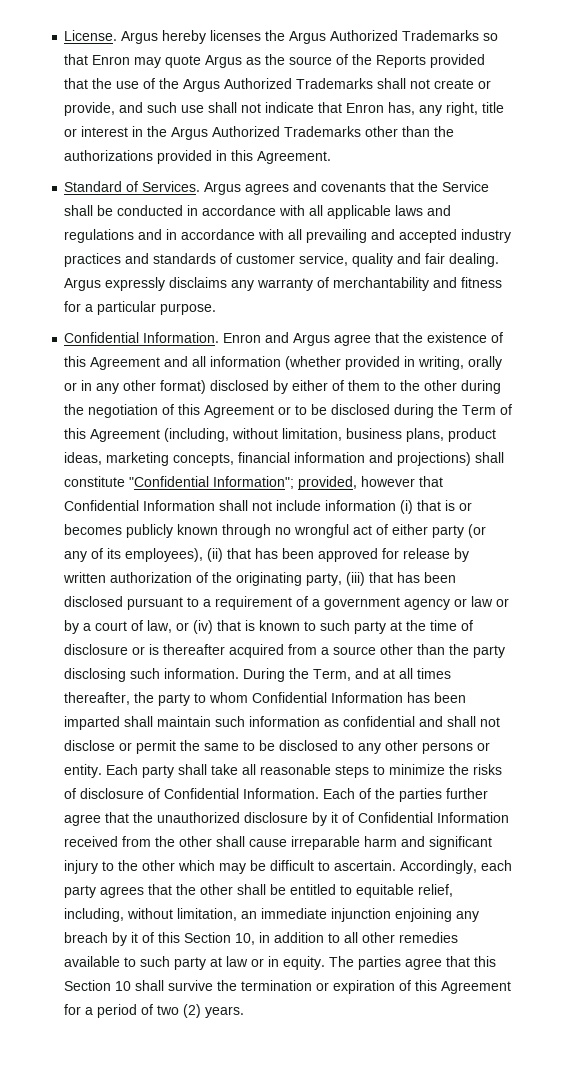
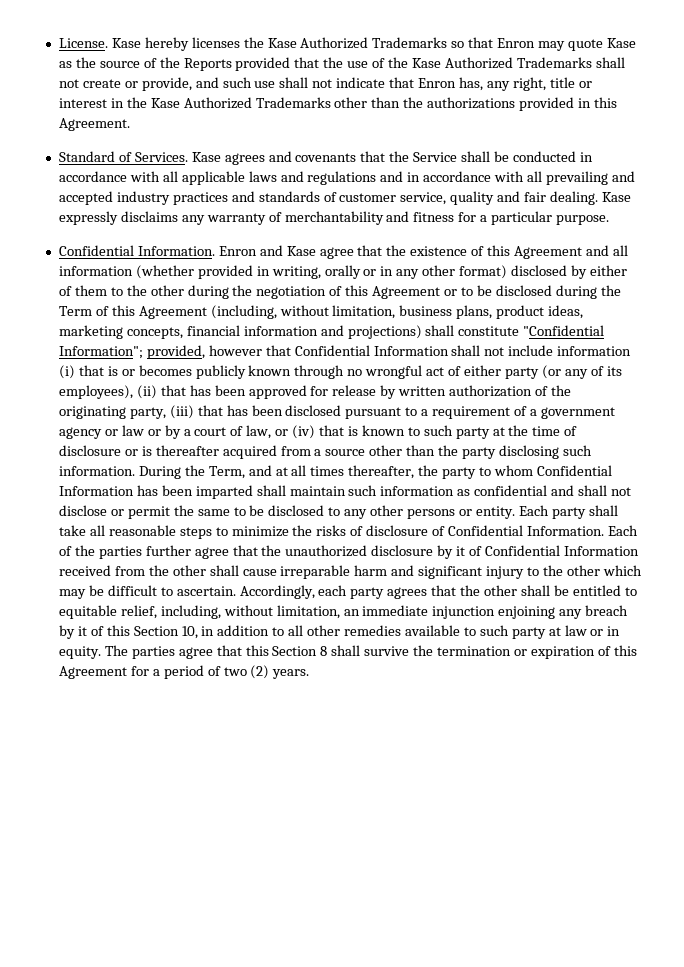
[121,31,159,44] Argus -> [111,38,141,48] Kase
[289,31,327,44] Argus -> [267,38,297,48] Kase
[205,55,243,68] Argus -> [606,38,636,48] Kase
[183,79,221,92] Argus -> [411,58,441,68] Kase
[171,127,209,140] Argus -> [150,98,180,108] Kase
[204,182,242,195] Argus -> [191,152,221,162] Kase
[64,278,102,291] Argus -> [601,192,631,202] Kase
[293,333,331,346] Argus -> [286,246,316,256] Kase
[115,981,132,991] 10 -> [320,646,328,656] 8

